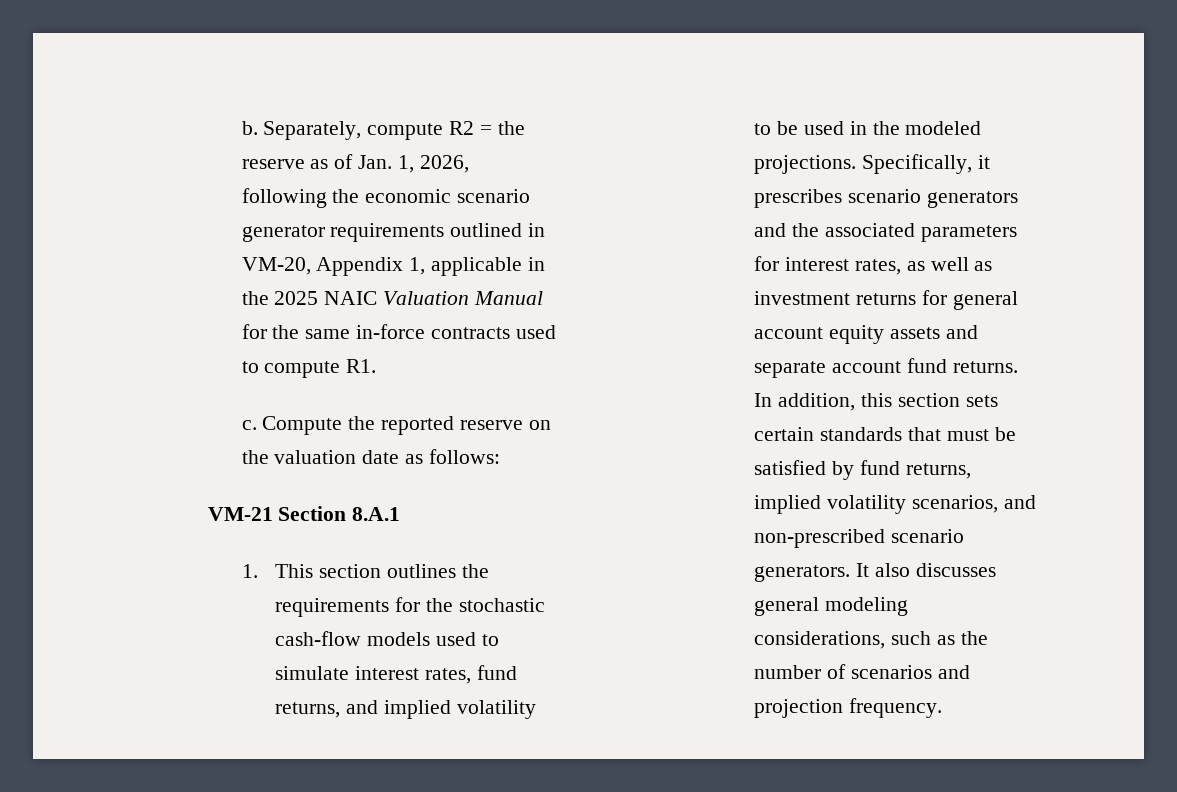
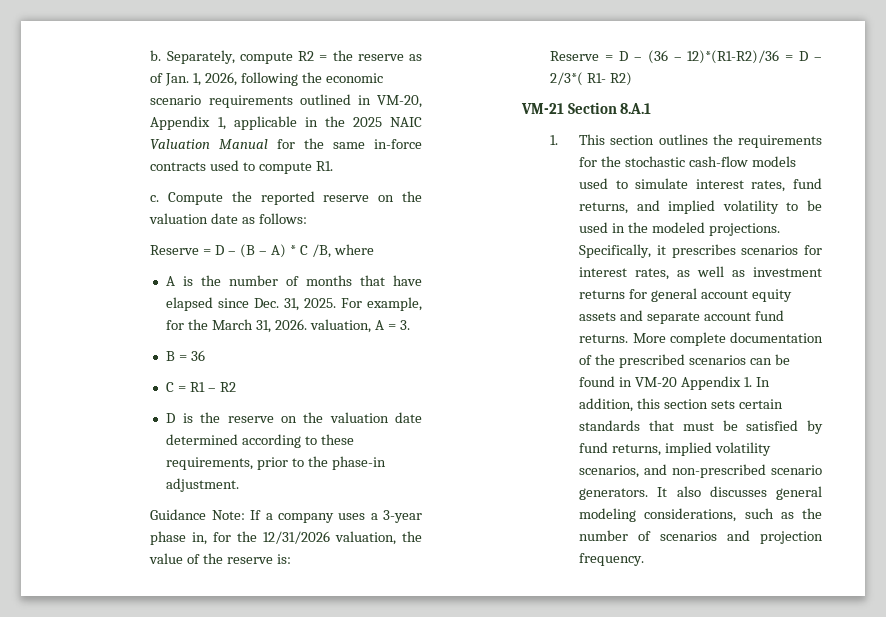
[241,225,325,242] generator -> (202, 100) none
(500, 456) none -> [150,244,374,258] [166,275,422,286] [166,297,423,311] [166,319,410,333] [166,350,206,361] [166,382,237,392] [166,412,422,423] [166,434,355,448] [166,456,387,470] [166,478,240,492] [150,509,423,523] [150,531,422,545] [149,553,292,564] [550,50,822,64] [550,72,633,86] // Reserve = D – (B – A) * C /B, where // A is the number of months that have elapsed since Dec. 31, 2025. For example, for the March 31, 2026. valuation, A = 3. // B = 36 // C = R1 – R2 // D is the reserve on the valuation date determined according to these requirements, prior to the phase-in adjustment. // Guidance Note: If a company uses a 3-year phase in, for the 12/31/2026 valuation, the value of the reserve is: // Reserve = D – (36 – 12)*(R1-R2)/36 = D – 2/3*( R1- R2)
[848,189,1018,208] [754,223,1017,242] scenario generators and the associated parameters -> [741,245,799,255] scenarios
(1018, 367) none -> [632,332,823,346] [579,354,790,368] [579,376,752,390] More complete documentation of the prescribed scenarios can be found in VM-20 Appendix 1.

